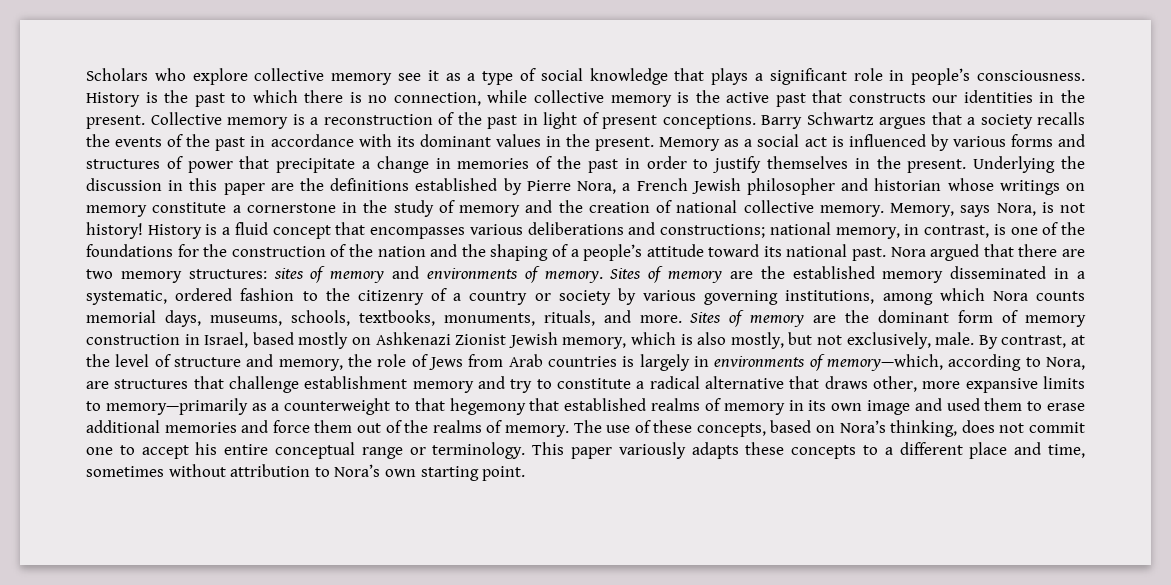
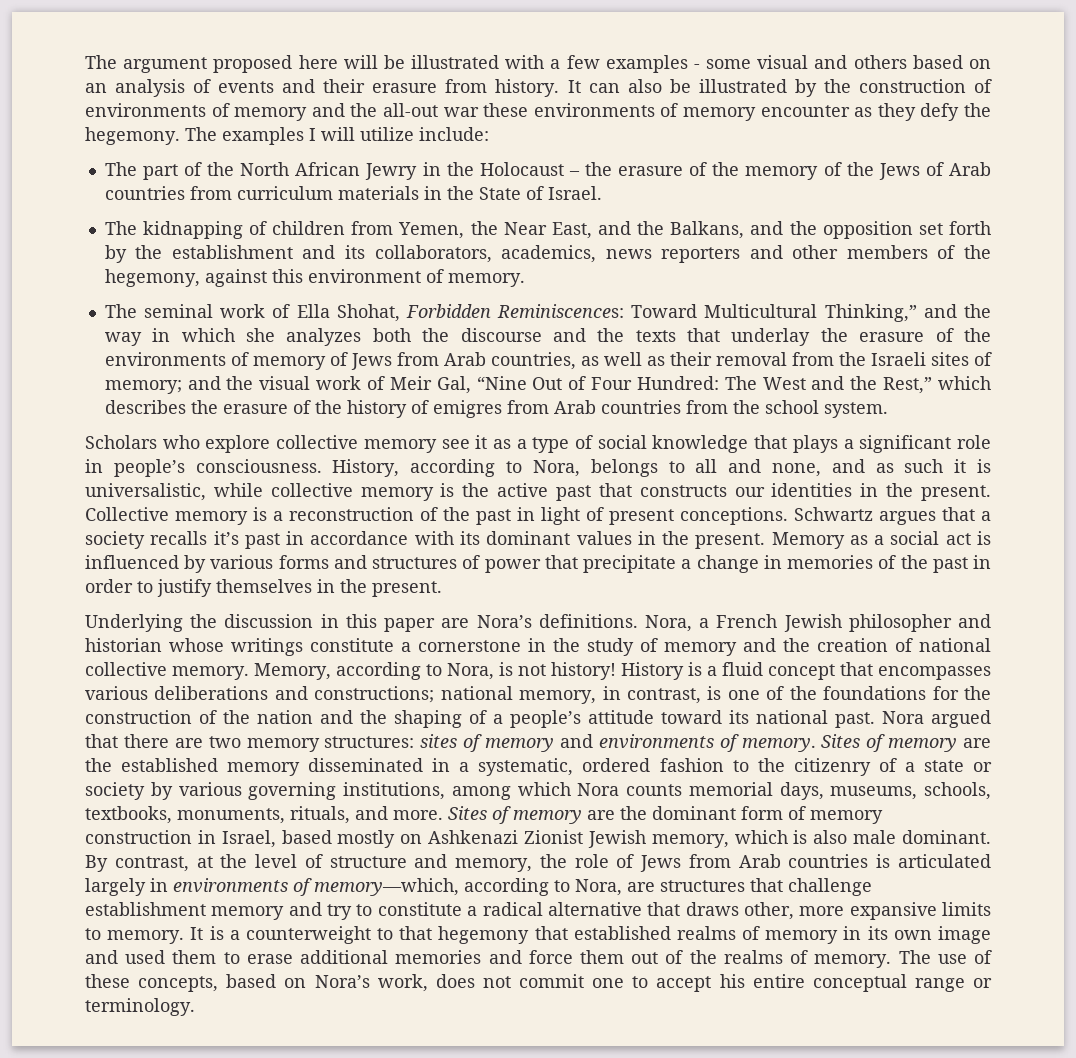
(86, 74) none -> [85,55,991,73] [85,79,992,97] [85,103,992,121] [85,127,489,145] [104,162,992,180] [104,186,602,200] [104,221,992,239] [104,245,992,263] [104,269,525,287] [104,304,992,322] [104,328,992,346] [104,352,992,370] [104,376,991,394] [104,400,888,418] The argument proposed here will be illustrated with a few examples - some visual and others based on an analysis of events and their erasure from history. It can also be illustrated by the construction of environments of memory and the all-out war these environments of memory encounter as they defy the hegemony. The examples I will utilize include: // The part of the North African Jewry in the Holocaust – the erasure of the memory of the Jews of Arab countries from curriculum materials in the State of Israel. // The kidnapping of children from Yemen, the Near East, and the Balkans, and the opposition set forth by the establishment and its collaborators, academics, news reporters and other members of the hegemony, against this environment of memory. // The seminal work of Ella Shohat, Forbidden Reminiscences: Toward Multicultural Thinking,” and the way in which she analyzes both the discourse and the texts that underlay the erasure of the environments of memory of Jews from Arab countries, as well as their removal from the Israeli sites of memory; and the visual work of Meir Gal, “Nine Out of Four Hundred: The West and the Rest,” which describes the erasure of the history of emigres from Arab countries from the school system. //
[86,90,481,107] History is the past to which there is no connection, -> [332,459,991,477] [85,483,206,501] History, according to Nora, belongs to all and none, and as such it is universalistic,
[761,115,802,129] Barry -> (788, 516) none
[86,134,211,147] the events of the -> [213,531,239,545] it’s
(967, 166) none -> (442, 589) //
[300,178,571,195] the definitions established by Pierre -> [476,614,638,628] Nora’s definitions.
[1066,183,1085,191] [86,205,147,217] on memory -> (303, 647) none
[960,205,991,217] says -> [336,662,442,680] according to
[469,291,528,305] country -> [923,760,964,772] state
[730,332,975,349] mostly, but not exclusively, male. -> [853,830,992,844] male dominant.
(635, 361) none -> [897,854,991,868] articulated
[105,398,267,415] memory—primarily as -> [107,926,224,944] memory. It is
[890,420,958,437] thinking, -> [377,974,428,992] work,
[532,442,1085,459] [86,464,526,481] This paper variously adapts these concepts to a different place and time, sometimes without attribution to Nora’s own starting point. -> (195, 1007) none

